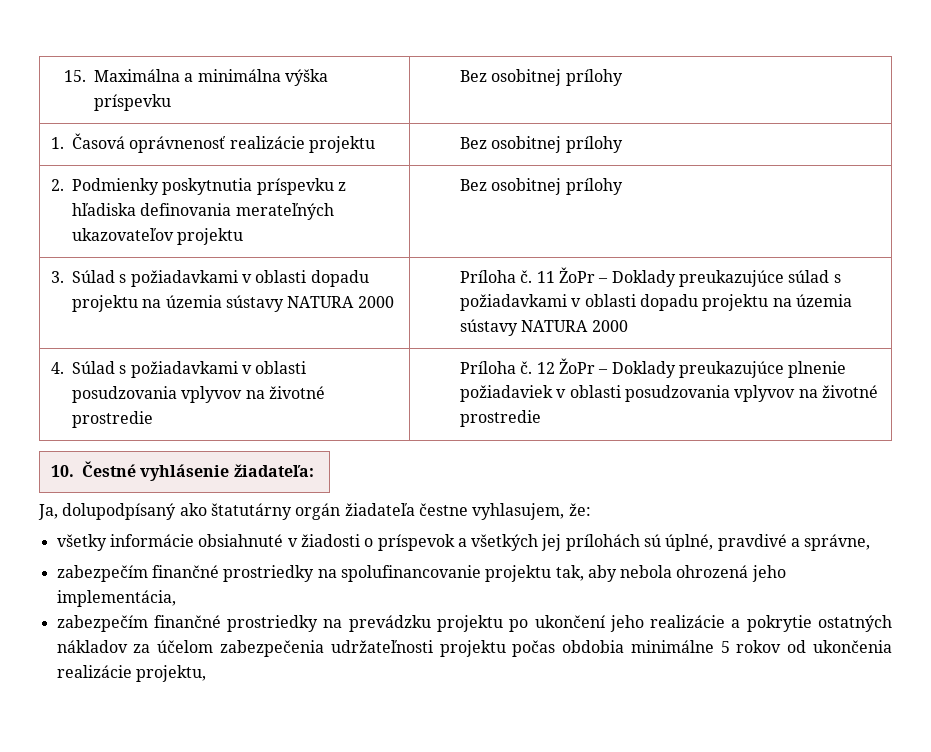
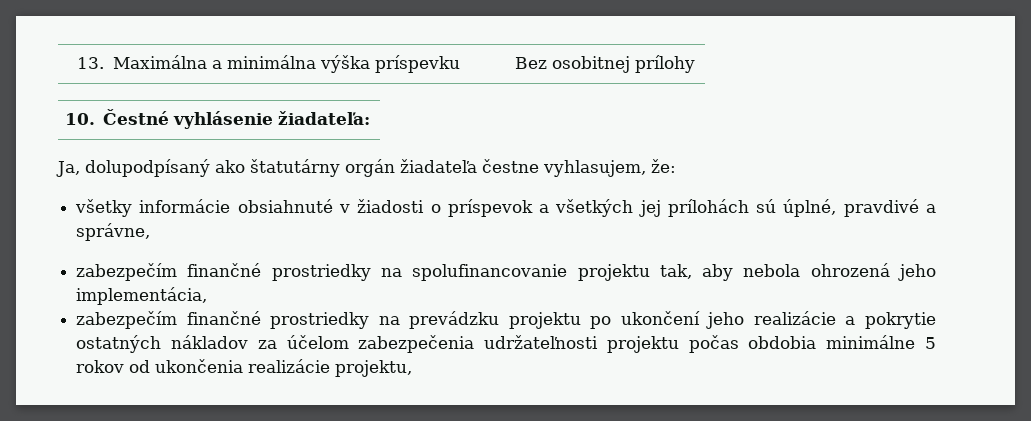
[64,70,87,82] 15. -> [77,57,105,69] 13.
[51,133,375,153] [460,136,623,153] [51,178,346,195] [72,203,334,220] [72,228,244,245] [460,178,623,195] [51,270,369,287] [72,295,394,312] [460,267,841,287] [460,294,853,311] [460,319,628,336] [51,361,307,378] [72,386,325,403] [72,411,154,428] [460,358,847,378] [460,385,879,402] [460,410,542,427] // 1. Časová oprávnenosť realizácie projektu | Bez osobitnej prílohy // 2. Podmienky poskytnutia príspevku z hľadiska definovania merateľných ukazovateľov projektu | Bez osobitnej prílohy // 3. Súlad s požiadavkami v oblasti dopadu projektu na územia sústavy NATURA 2000 | Príloha č. 11 ŽoPr – Doklady preukazujúce súlad s požiadavkami v oblasti dopadu projektu na územia sústavy NATURA 2000 // 4. Súlad s požiadavkami v oblasti posudzovania vplyvov na životné prostredie | Príloha č. 12 ŽoPr – Doklady preukazujúce plnenie požiadaviek v oblasti posudzovania vplyvov na životné prostredie -> (695, 64) none

